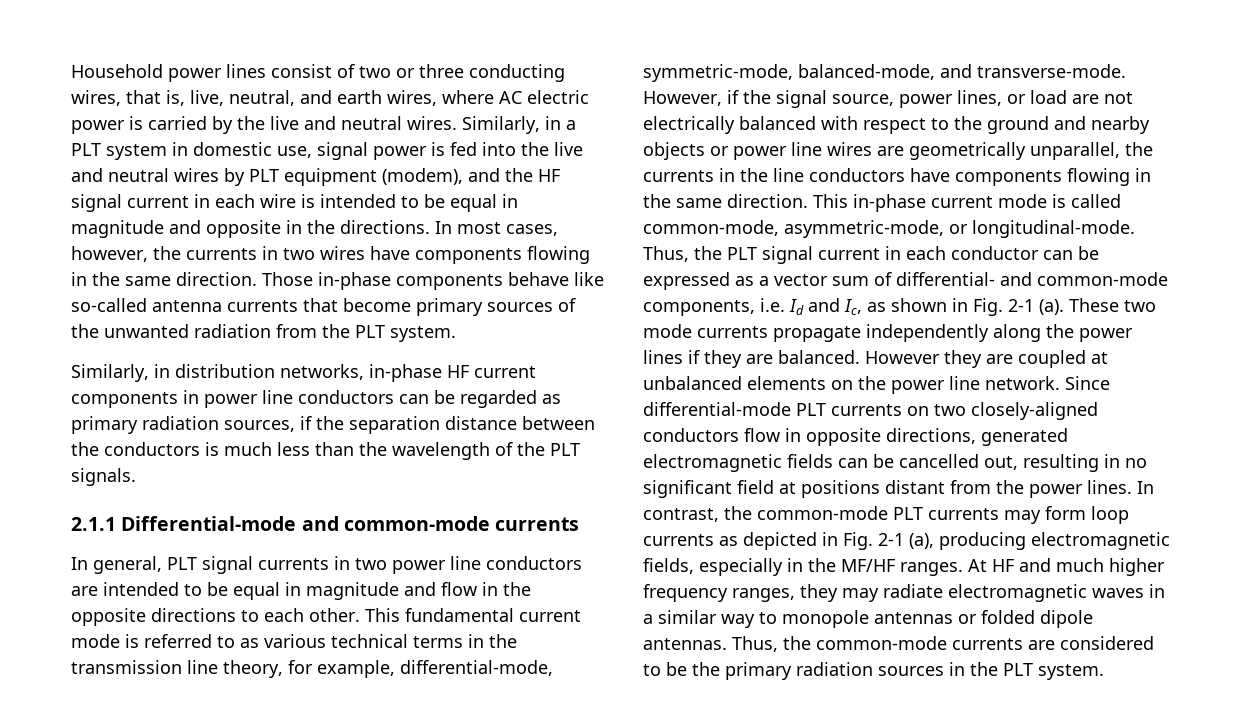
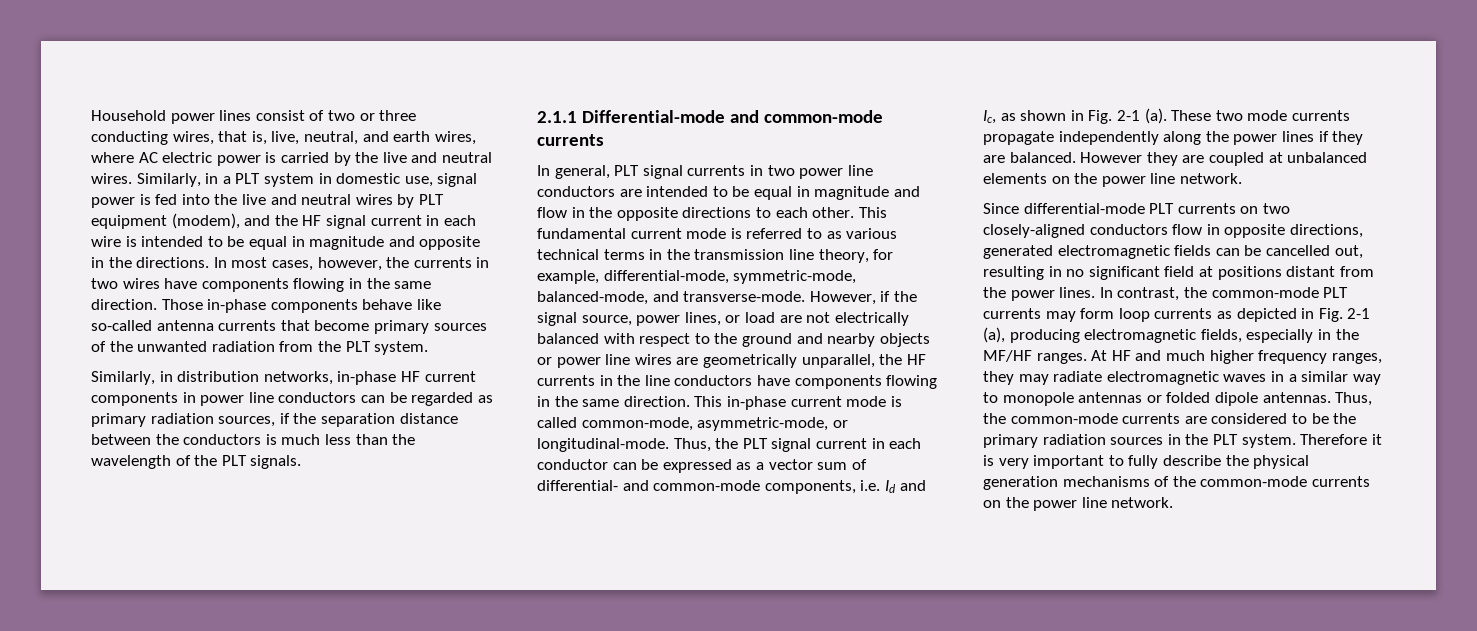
(1153, 149) none -> [906,354,926,365] HF
(1060, 383) none -> (1242, 178) //
(1104, 672) none -> [1300,434,1382,445] [983,455,1310,469] [983,476,1370,490] [983,497,1174,511] Therefore it is very important to fully describe the physical generation mechanisms of the common-mode currents on the power line network.

